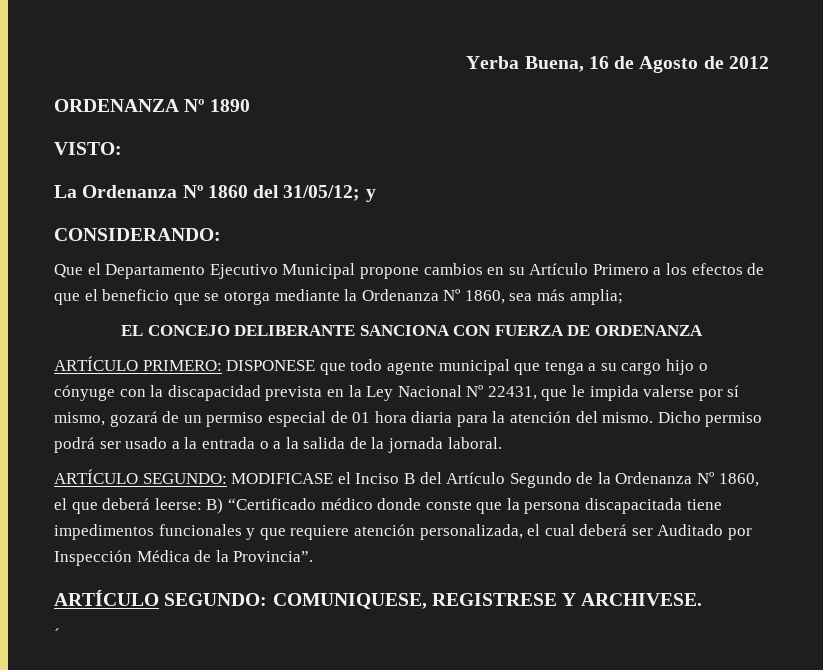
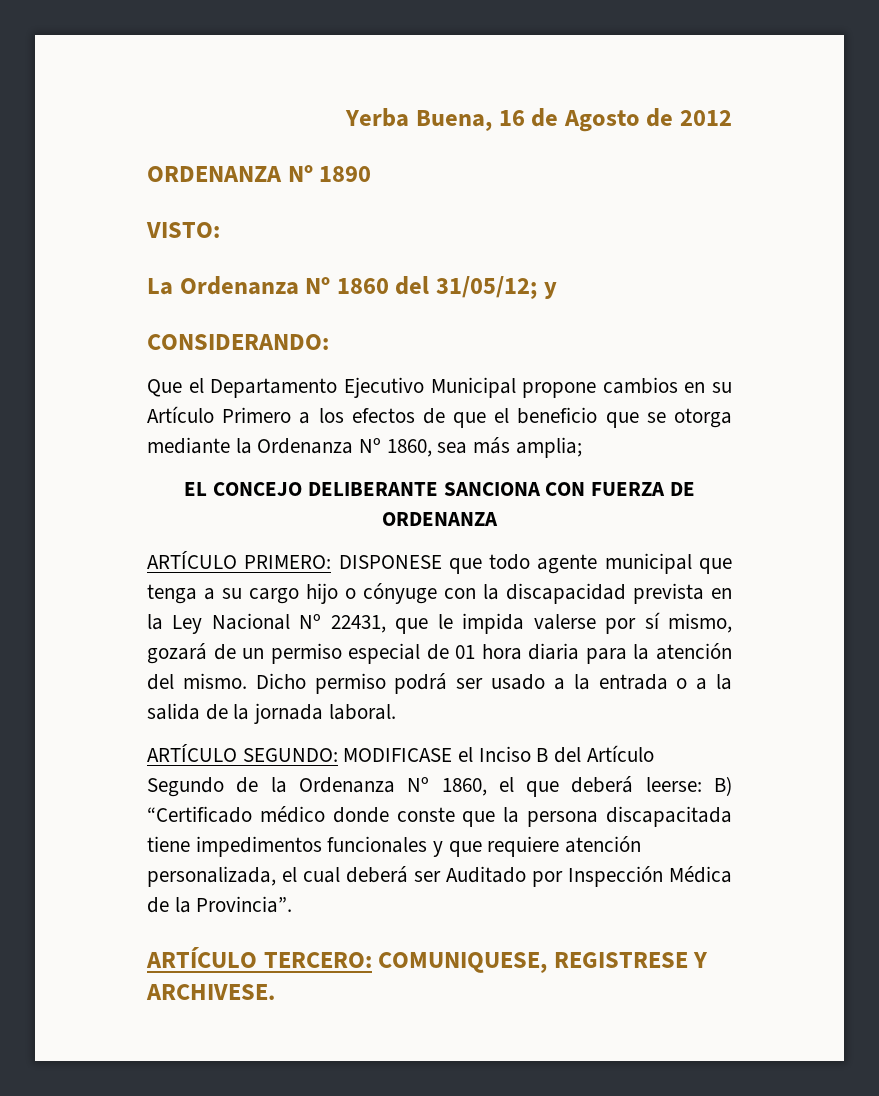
[164,593,268,606] SEGUNDO: -> [263,952,372,968] TERCERO:
[54,628,60,640] // ´ -> (275, 992) none

